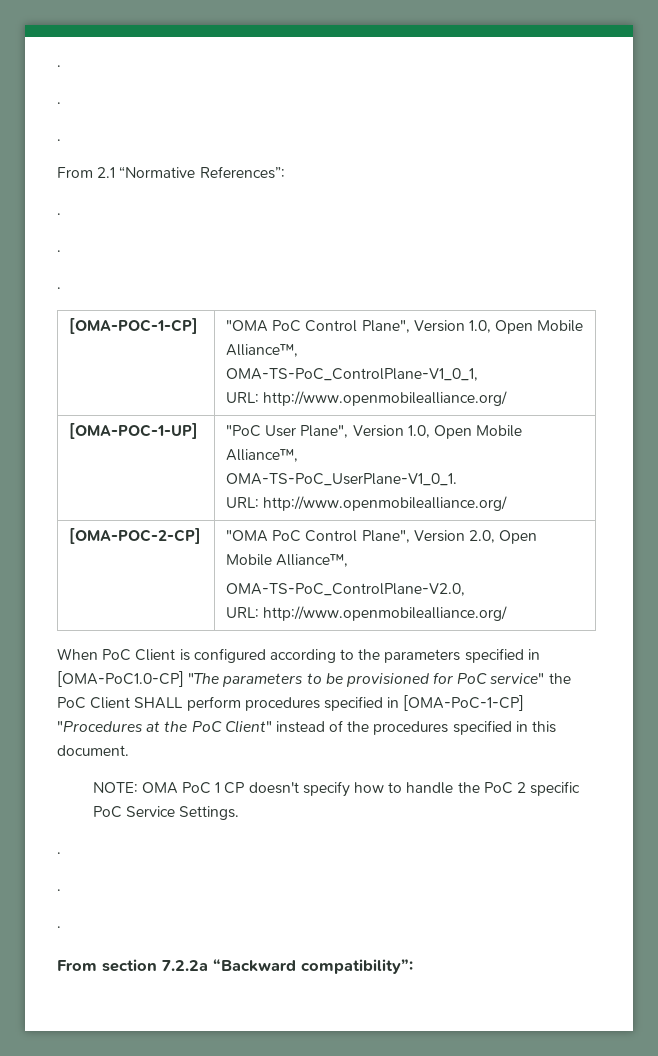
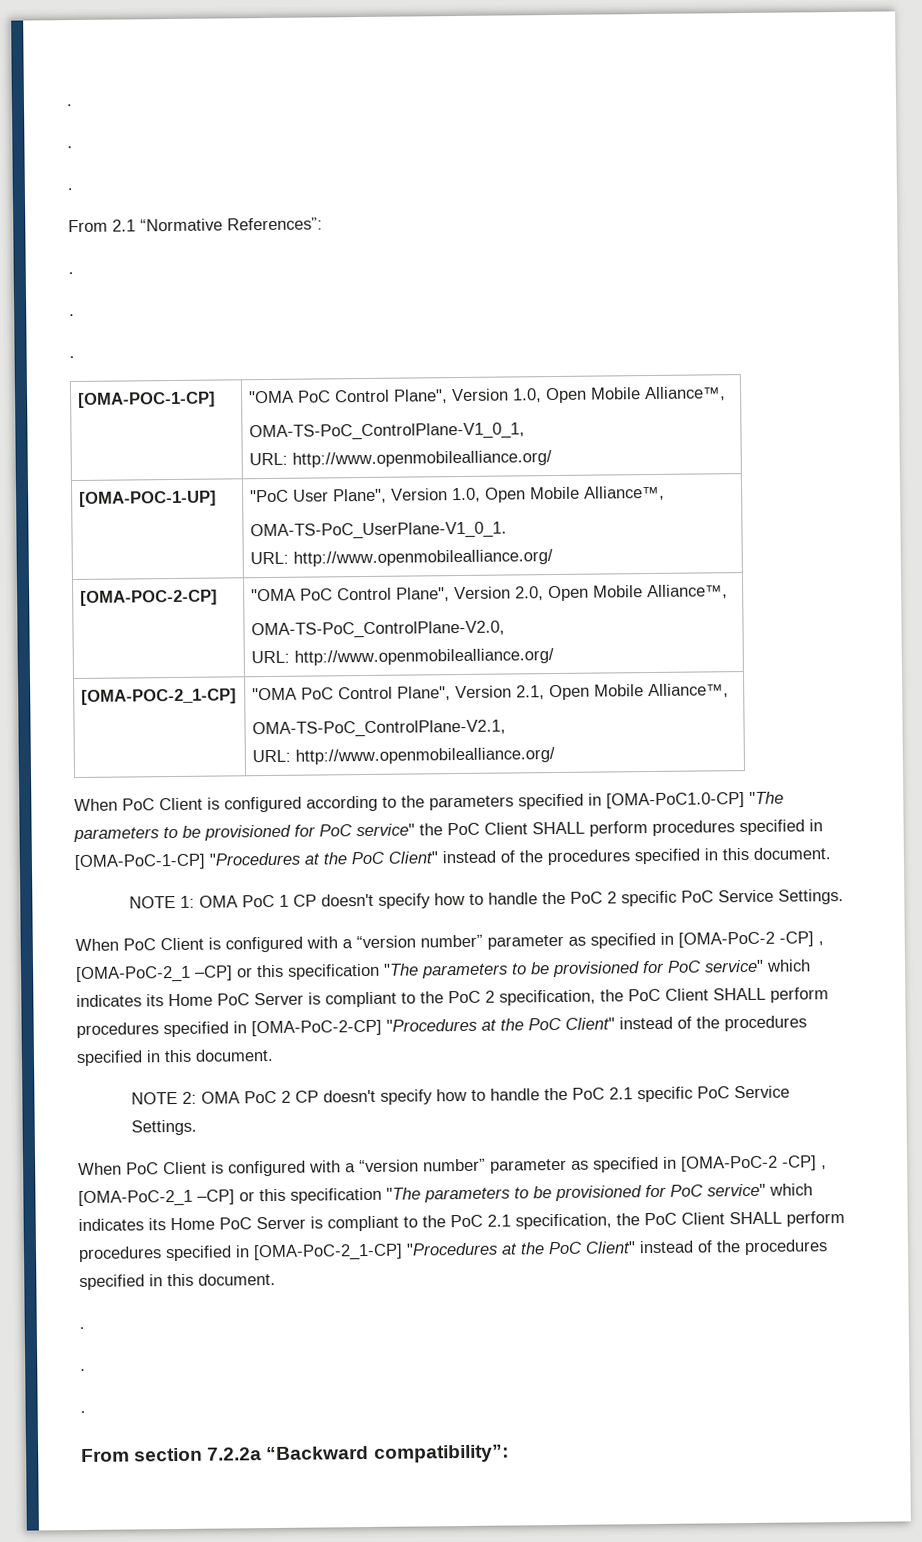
(508, 613) none -> [80,688,237,705] [251,683,729,701] [251,719,506,739] [251,747,555,765] // [OMA-POC-2_1-CP] | "OMA PoC Control Plane", Version 2.1, Open Mobile Alliance™, // OMA-TS-PoC_ControlPlane-V2.1, // URL: http://www.openmobilealliance.org/
[92,782,138,793] NOTE: -> [129,895,196,909] NOTE 1:
(240, 813) none -> [75,931,824,953] [76,959,811,984] [76,987,829,1008] [76,1015,807,1039] [76,1048,274,1067] [131,1085,791,1105] [131,1119,198,1136] [78,1155,827,1177] [78,1183,813,1208] [78,1211,845,1232] [78,1239,828,1263] [79,1272,276,1291] // When PoC Client is configured with a “version number” parameter as specified in [OMA-PoC-2 -CP] , [OMA-PoC-2_1 –CP] or this specification "The parameters to be provisioned for PoC service" which indicates its Home PoC Server is compliant to the PoC 2 specification, the PoC Client SHALL perform procedures specified in [OMA-PoC-2-CP] "Procedures at the PoC Client" instead of the procedures specified in this document. // NOTE 2: OMA PoC 2 CP doesn't specify how to handle the PoC 2.1 specific PoC Service Settings. // When PoC Client is configured with a “version number” parameter as specified in [OMA-PoC-2 -CP] , [OMA-PoC-2_1 –CP] or this specification "The parameters to be provisioned for PoC service" which indicates its Home PoC Server is compliant to the PoC 2.1 specification, the PoC Client SHALL perform procedures specified in [OMA-PoC-2_1-CP] "Procedures at the PoC Client" instead of the procedures specified in this document.

